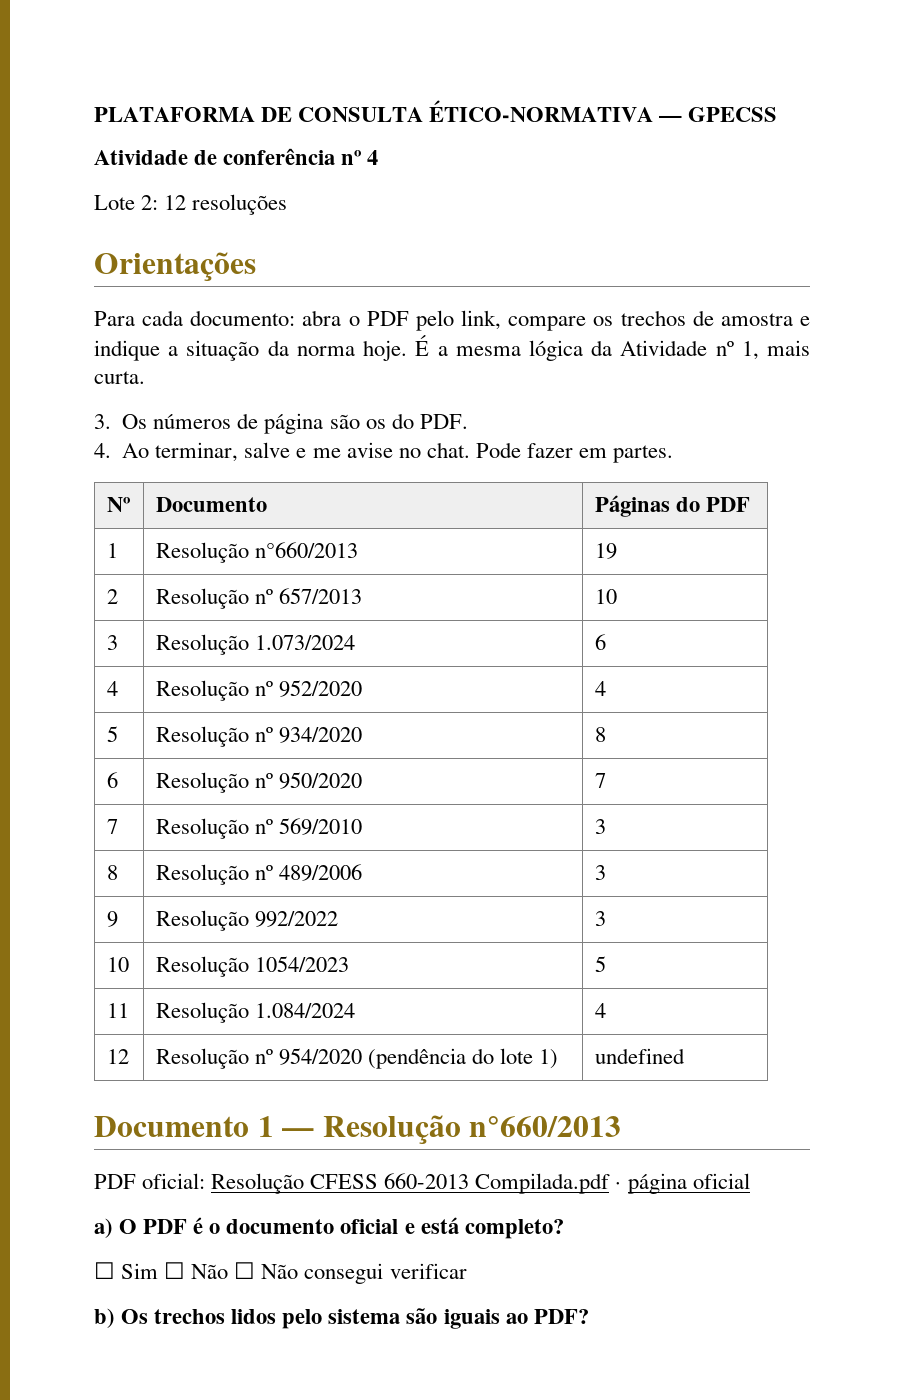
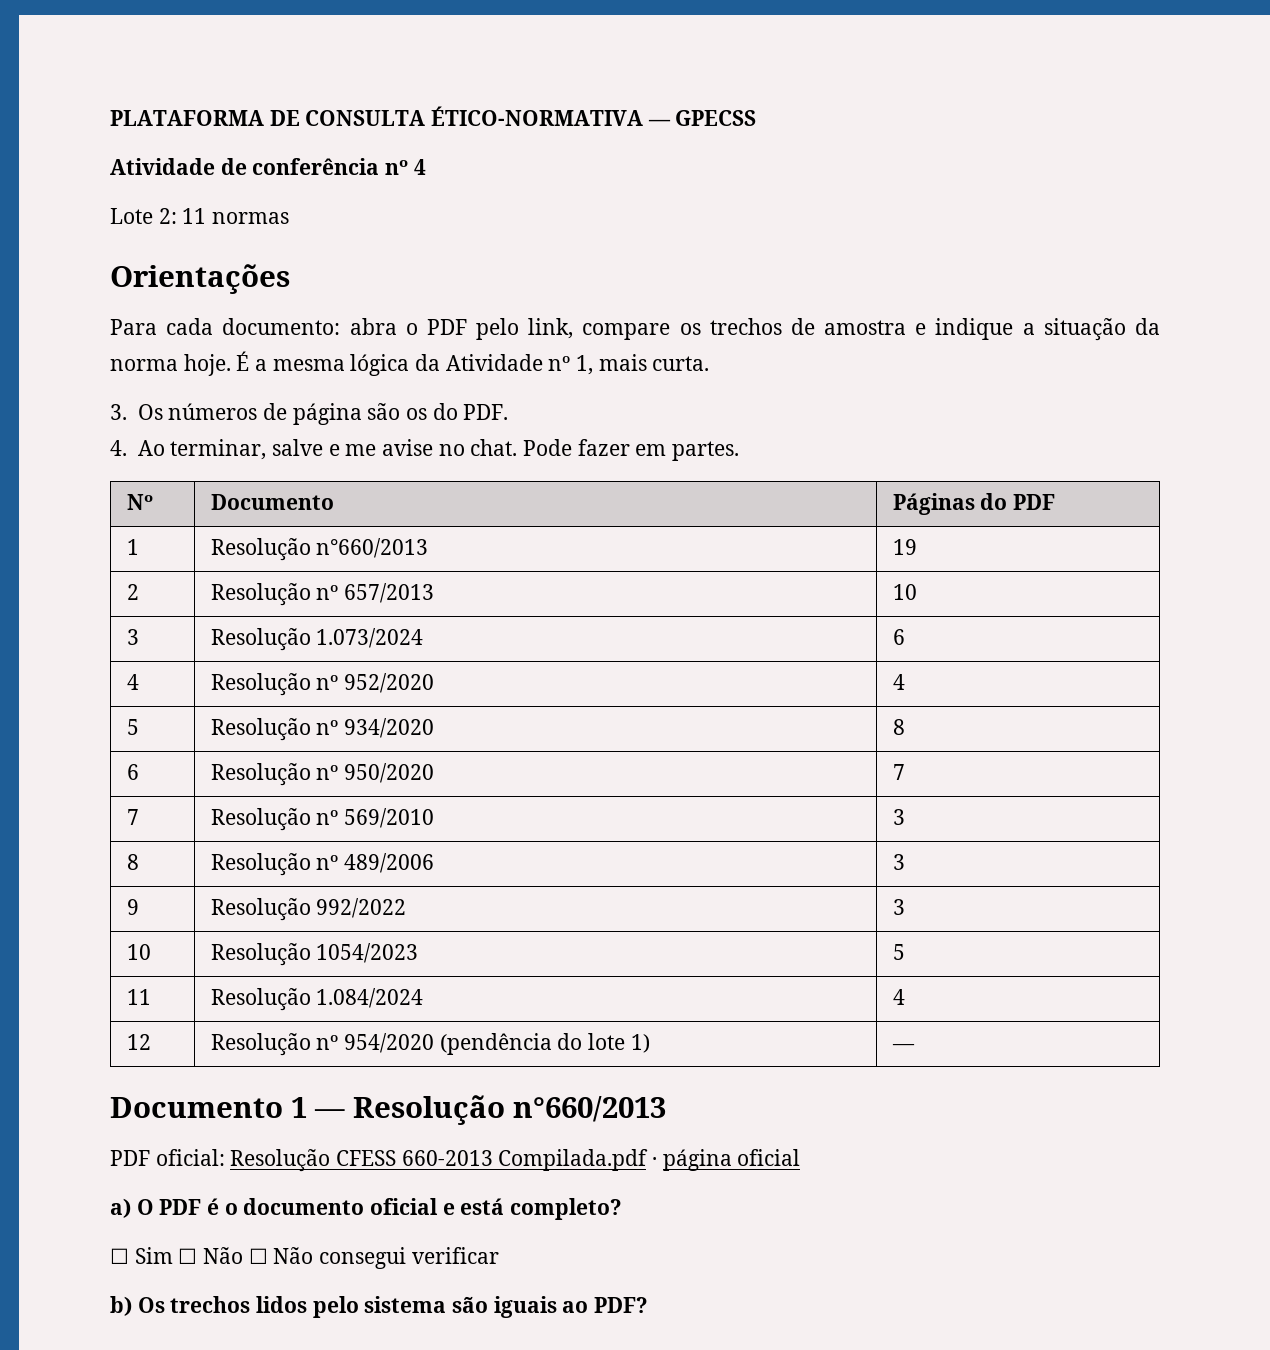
[164,194,288,215] 12 resoluções -> [182,208,290,224] 11 normas
[594,1048,685,1064] undefined -> [891,1044,915,1050] —

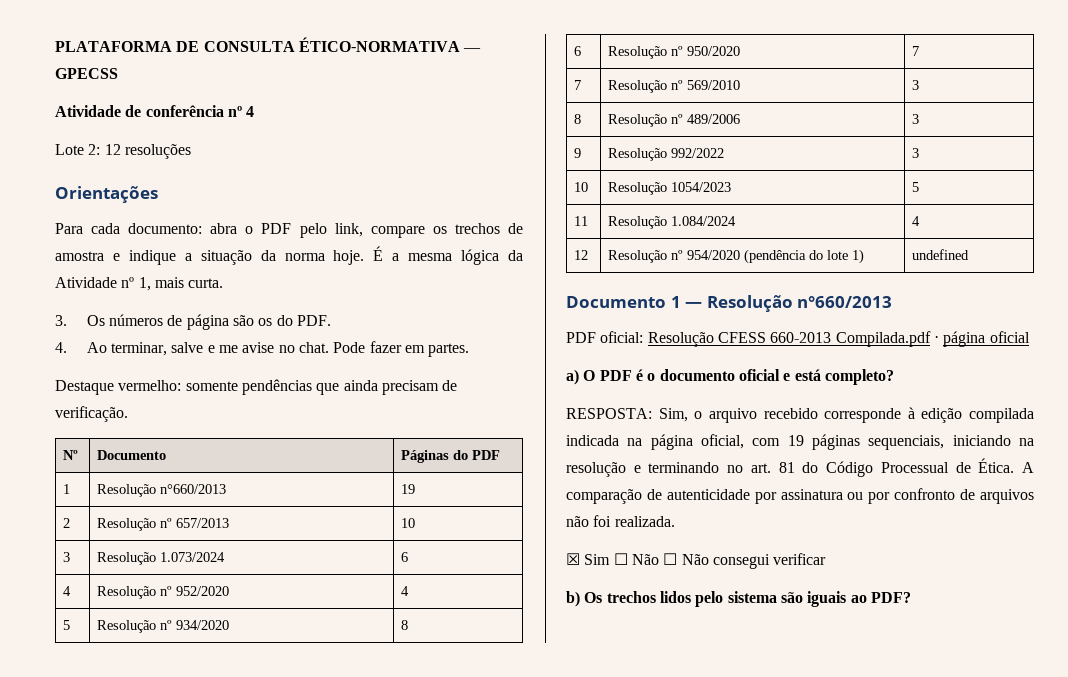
[182,208,290,224] 11 normas -> [104,144,191,159] 12 resoluções
(739, 451) none -> [55,379,458,395] [55,406,128,422] // Destaque vermelho: somente pendências que ainda precisam de verificação.
[891,1044,915,1050] — -> [912,249,970,260] undefined
[110,1248,129,1264] ☐ -> [566,407,1034,423] [566,434,1034,450] [566,458,1034,477] [566,488,1034,504] [566,515,675,527] [566,553,580,565] RESPOSTA: Sim, o arquivo recebido corresponde à edição compilada indicada na página oficial, com 19 páginas sequenciais, iniciando na resolução e terminando no art. 81 do Código Processual de Ética. A comparação de autenticidade por assinatura ou por confronto de arquivos não foi realizada. // ☒

